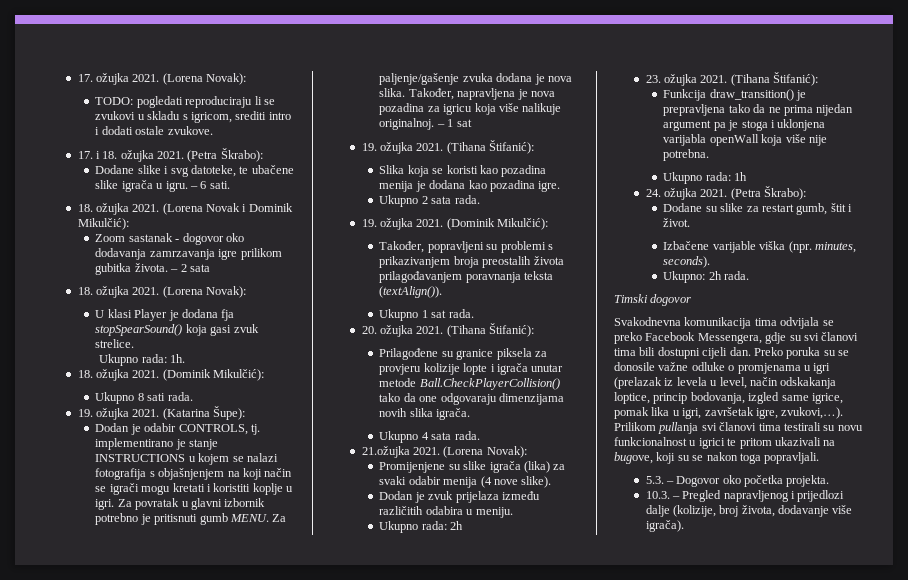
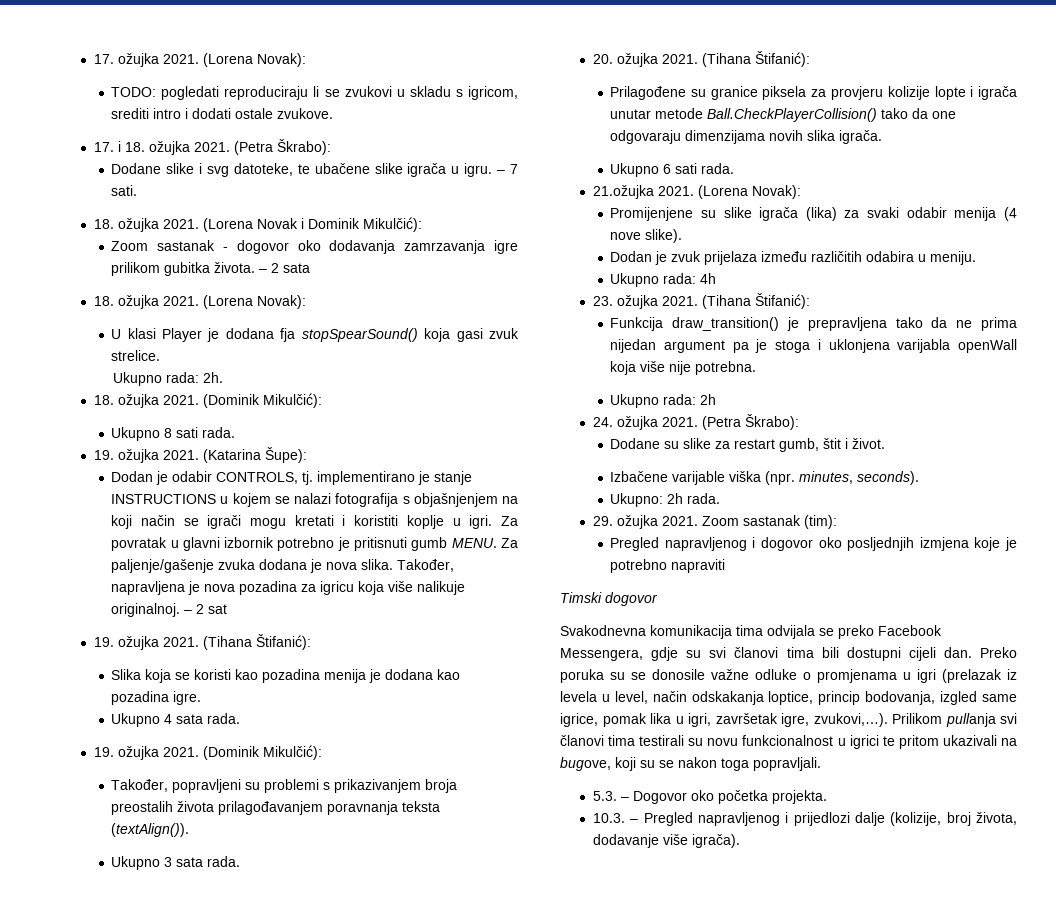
[200,181,207,189] 6 -> [509,164,518,174] 7
[170,354,186,363] 1h. -> [203,372,224,383] 2h.
[447,119,454,127] 1 -> [196,604,205,614] 2
[421,196,428,204] 2 -> [164,714,173,724] 4
[421,310,447,318] 1 sat -> [164,857,204,867] 3 sata
[421,432,452,440] 4 sata -> [663,163,698,174] 6 sati
[450,521,464,530] 2h -> [700,273,717,284] 4h
[734,172,748,181] 1h -> [700,394,717,405] 2h
(750, 275) none -> [592,515,837,529] [610,537,1017,551] [610,559,726,573] // 29. ožujka 2021. Zoom sastanak (tim): // Pregled napravljenog i dogovor oko posljednjih izmjena koje je potrebno napraviti

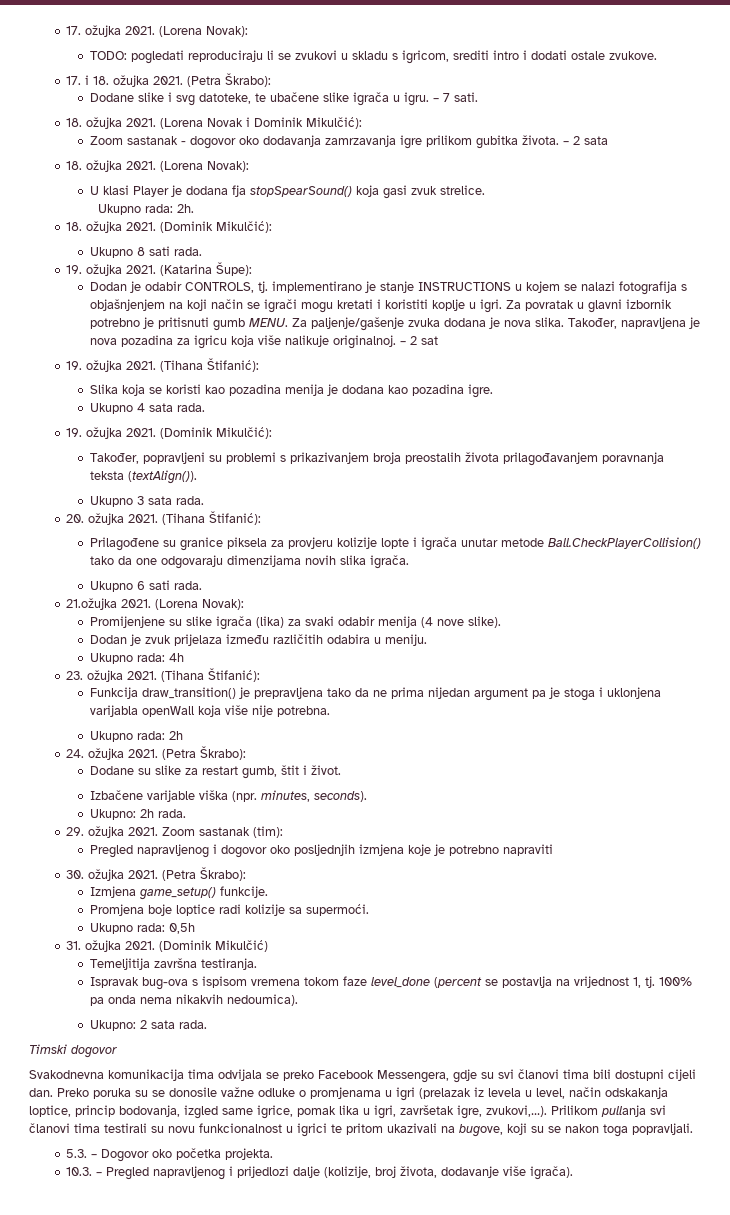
(726, 566) none -> [66,867,247,881] [89,886,268,900] [89,904,369,916] [89,923,195,934] [66,940,269,952] [89,958,257,970] [89,976,692,990] [89,994,298,1006] [89,1020,207,1031] // 30. ožujka 2021. (Petra Škrabo): // Izmjena game_setup() funkcije. // Promjena boje loptice radi kolizije sa supermoći. // Ukupno rada: 0,5h // 31. ožujka 2021. (Dominik Mikulčić) // Temeljitija završna testiranja. // Ispravak bug-ova s ispisom vremena tokom faze level_done (percent se postavlja na vrijednost 1, tj. 100% pa onda nema nikakvih nedoumica). // Ukupno: 2 sata rada.

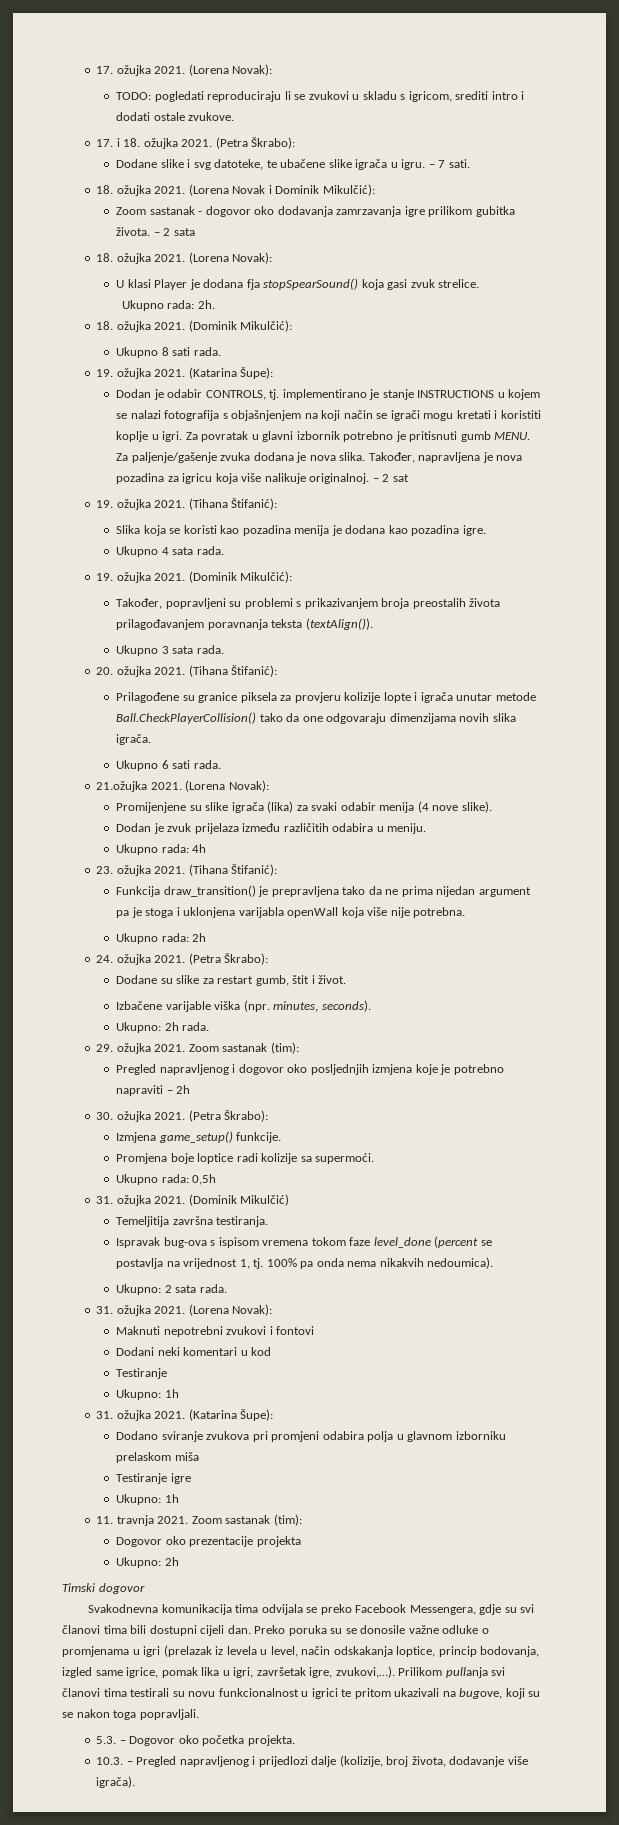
(553, 850) none -> [166,1085,191,1094] – 2h
(207, 1024) none -> [96,1304,273,1316] [116,1326,315,1337] [116,1347,272,1356] [116,1368,168,1379] [116,1389,179,1400] [96,1409,274,1421] [116,1431,506,1442] [116,1452,199,1463] [116,1473,191,1484] [116,1494,179,1505] [96,1514,302,1526] [116,1536,301,1547] [116,1557,179,1568] // 31. ožujka 2021. (Lorena Novak): // Maknuti nepotrebni zvukovi i fontovi // Dodani neki komentari u kod // Testiranje // Ukupno: 1h // 31. ožujka 2021. (Katarina Šupe): // Dodano sviranje zvukova pri promjeni odabira polja u glavnom izborniku prelaskom miša // Testiranje igre // Ukupno: 1h // 11. travnja 2021. Zoom sastanak (tim): // Dogovor oko prezentacije projekta // Ukupno: 2h

